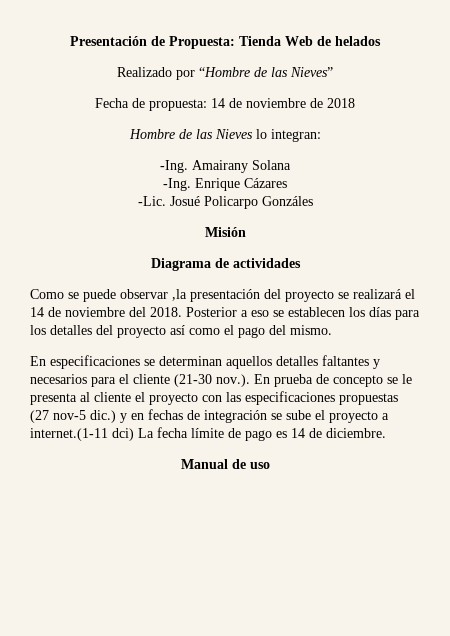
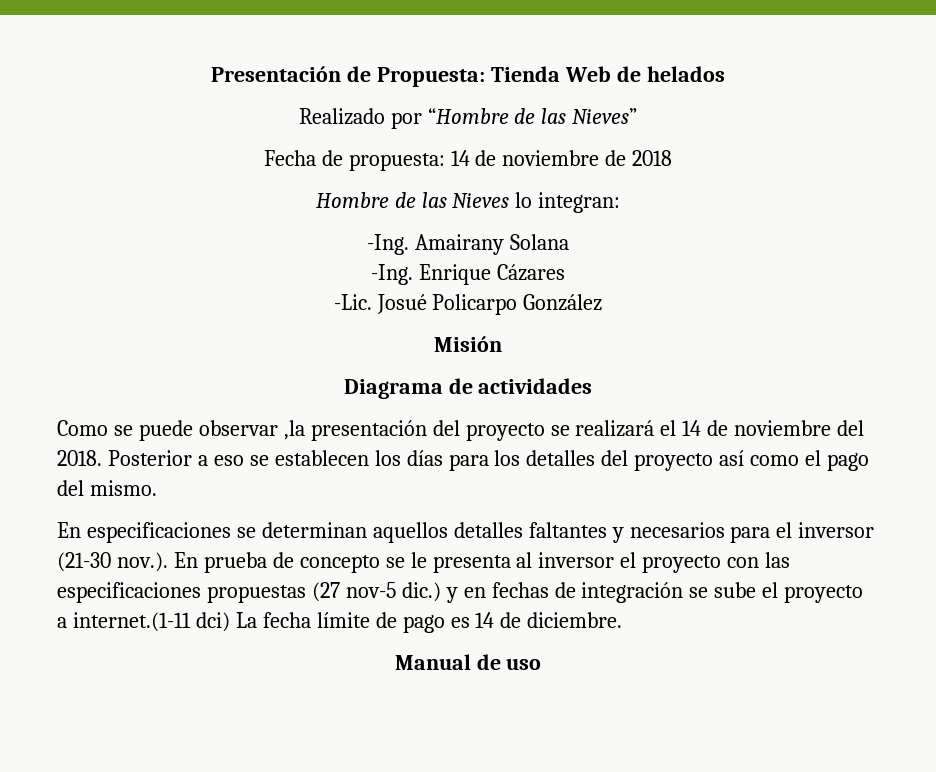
[261,196,313,206] Gonzáles -> [523,294,603,311] González
[133,374,170,384] cliente -> [798,522,875,538] inversor
[94,392,131,402] cliente -> [538,552,615,568] inversor

